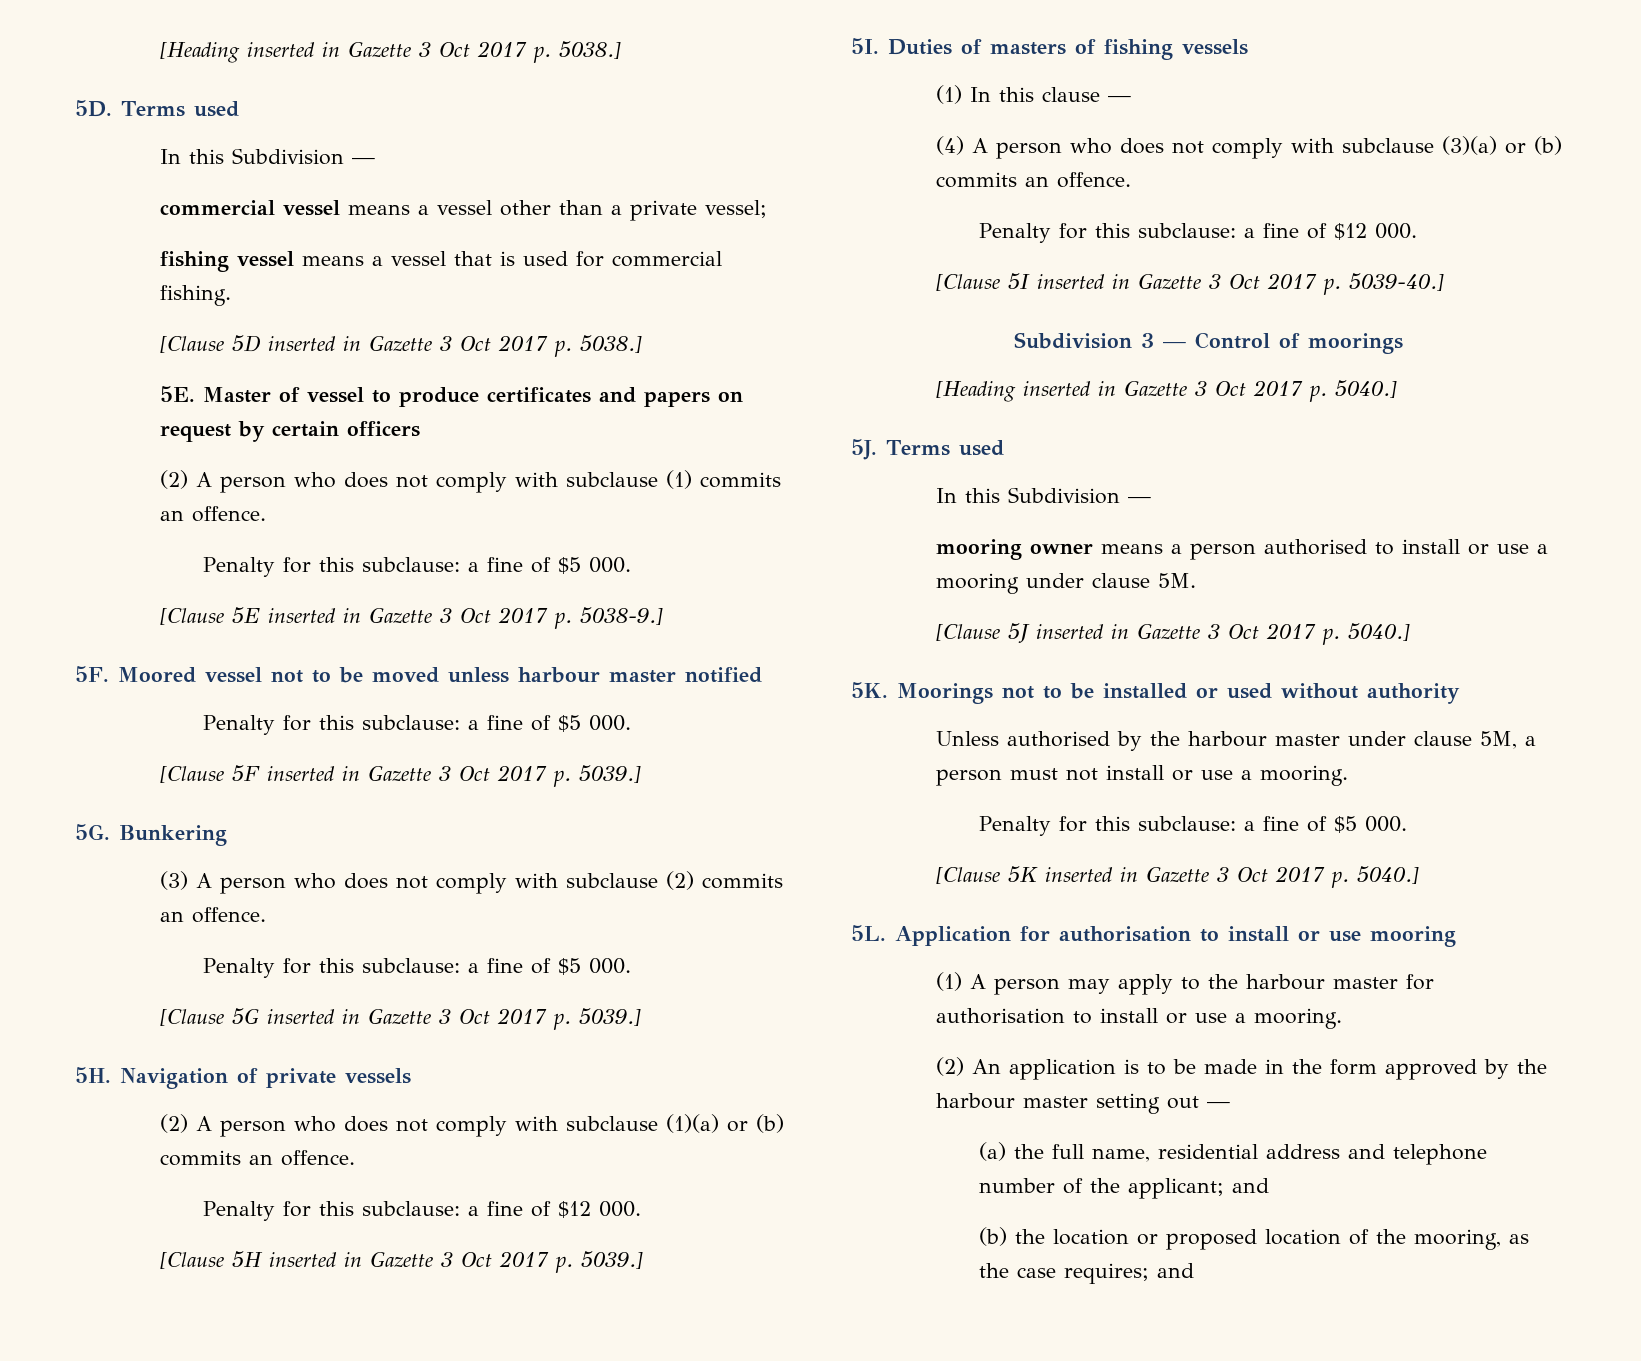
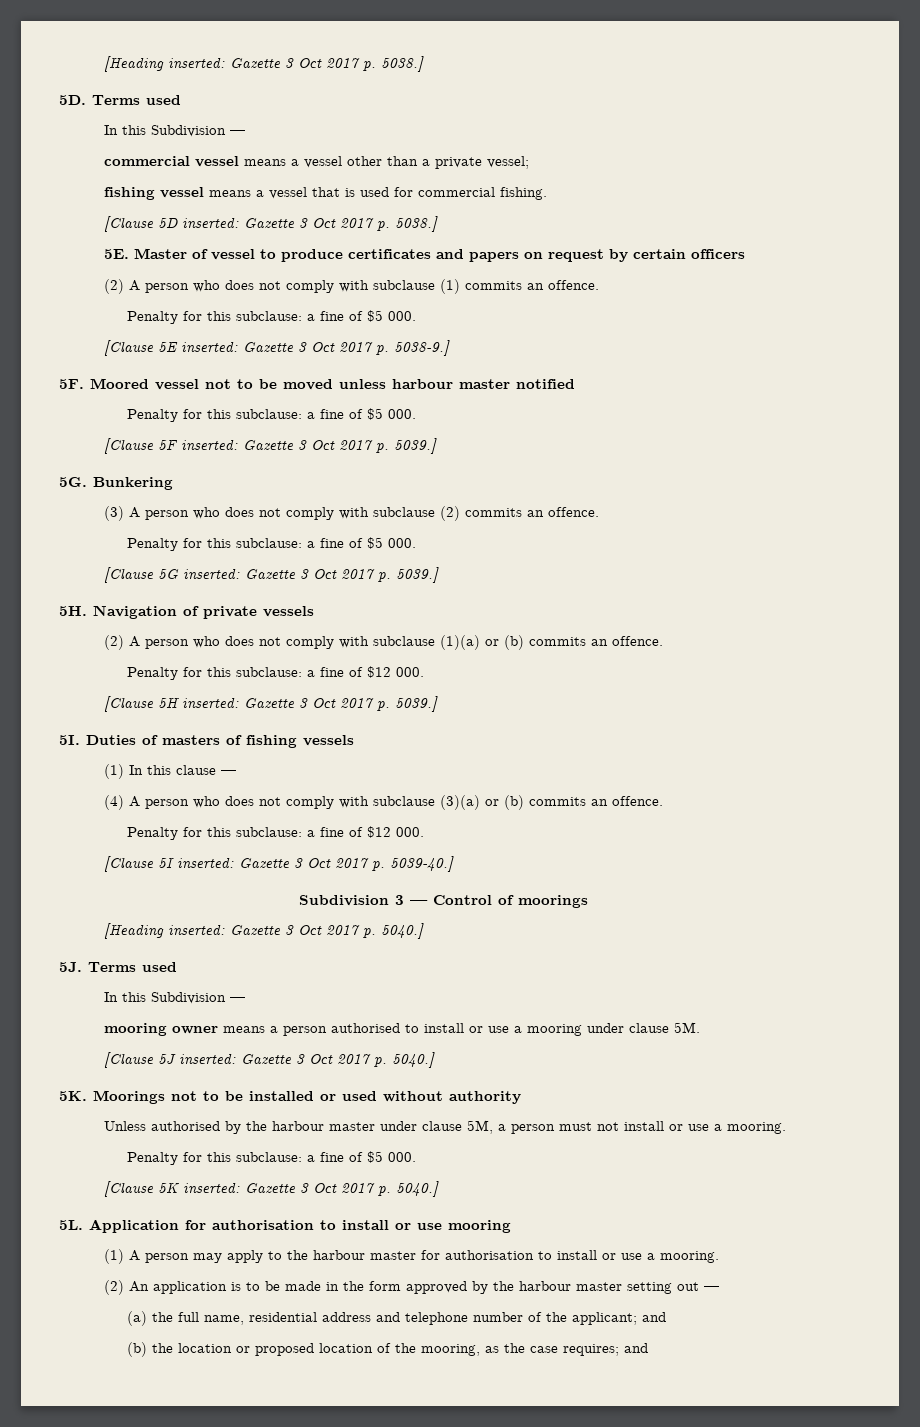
[160,41,341,63] [Heading inserted in -> [104,56,226,72] [Heading inserted:
[268,336,362,351] inserted in -> [182,217,240,229] inserted:
[268,608,362,623] inserted in -> [181,341,239,353] inserted:
[267,766,361,781] inserted in -> [181,439,239,451] inserted:
[267,1009,361,1024] inserted in -> [183,568,241,580] inserted:
[269,1252,363,1267] inserted in -> [182,697,240,709] inserted:
[1037,274,1131,289] inserted in -> [177,857,235,869] inserted:
[1023,381,1117,396] inserted in -> [168,924,226,936] inserted:
[1036,624,1130,639] inserted in -> [179,1053,237,1065] inserted:
[1045,867,1139,882] inserted in -> [183,1182,241,1194] inserted:

